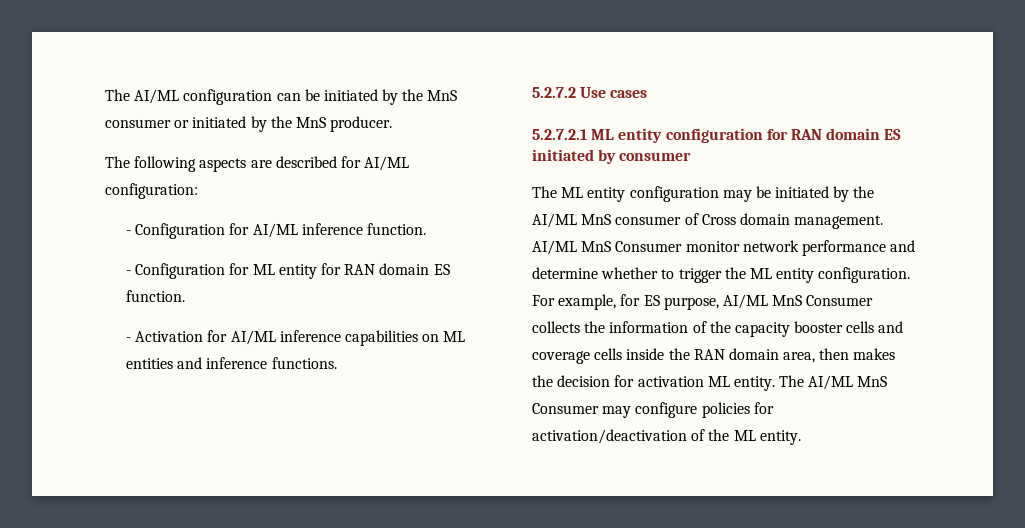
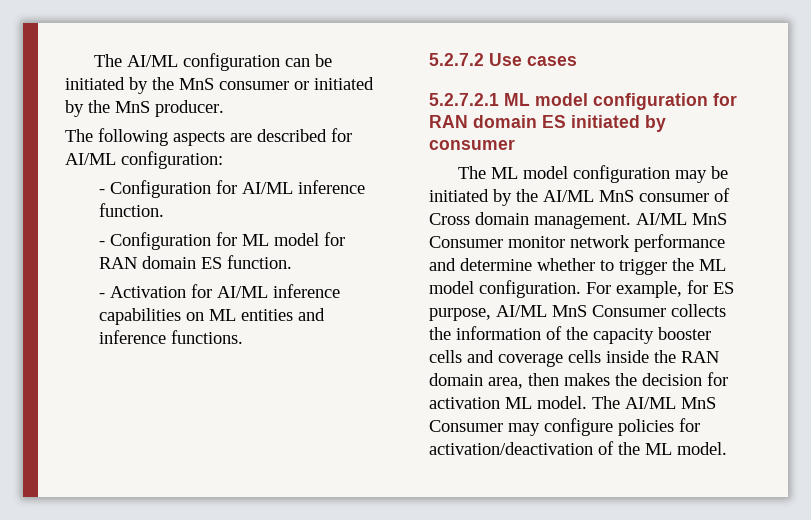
[278,264,317,279] entity -> [273,233,319,246] model
[618,128,663,143] entity -> [535,93,588,106] model
[587,187,626,202] entity -> [523,166,569,179] model
[776,268,815,283] entity -> [429,281,474,294] model
[733,376,775,391] entity. -> [537,396,587,409] model.
[759,430,801,445] entity. -> [677,442,727,455] model.

